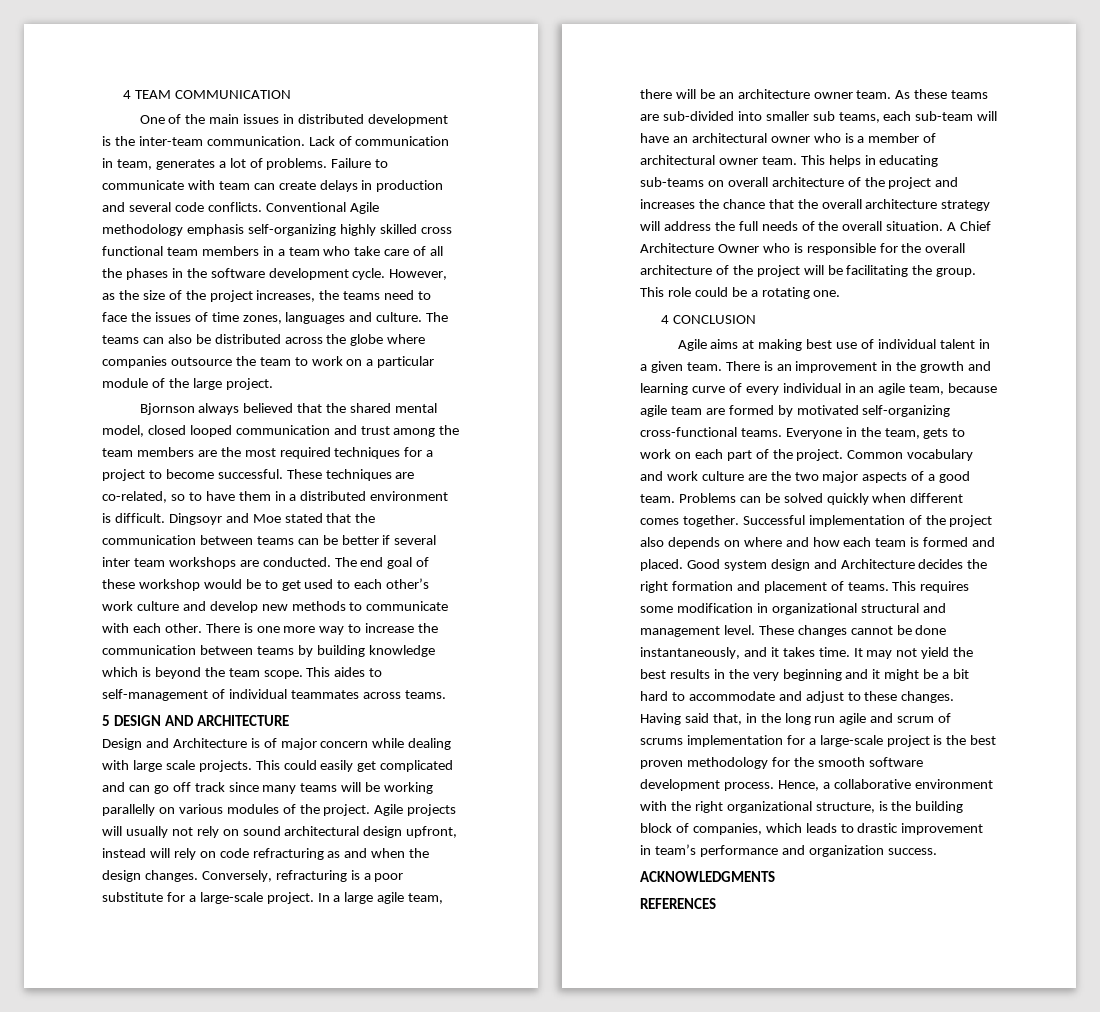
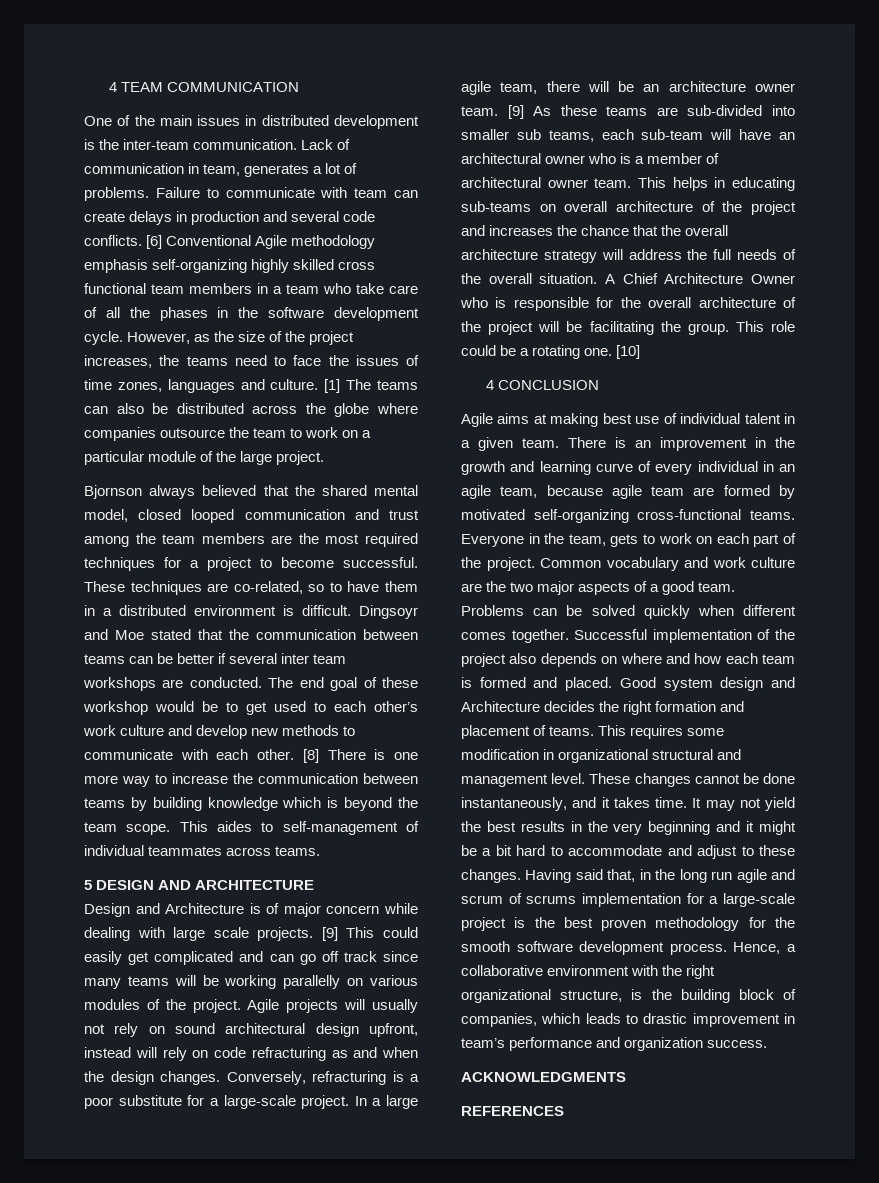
(262, 207) none -> [146,235,163,249] [6]
(423, 317) none -> [324,379,341,393] [1]
(202, 628) none -> [302,749,319,763] [8]
(252, 766) none -> [321,927,338,941] [9]
(892, 94) none -> [507,105,524,119] [9]
(841, 293) none -> [616,345,641,359] [10]

